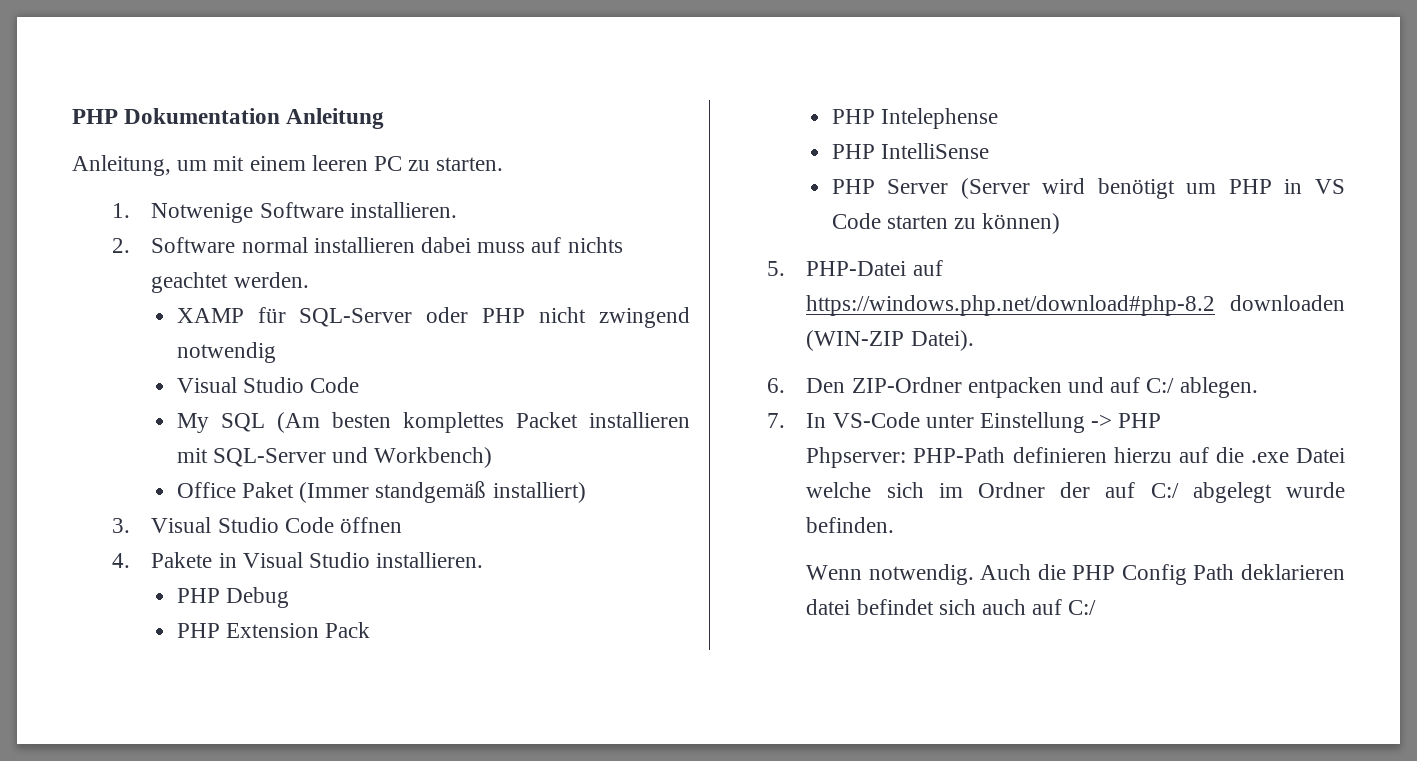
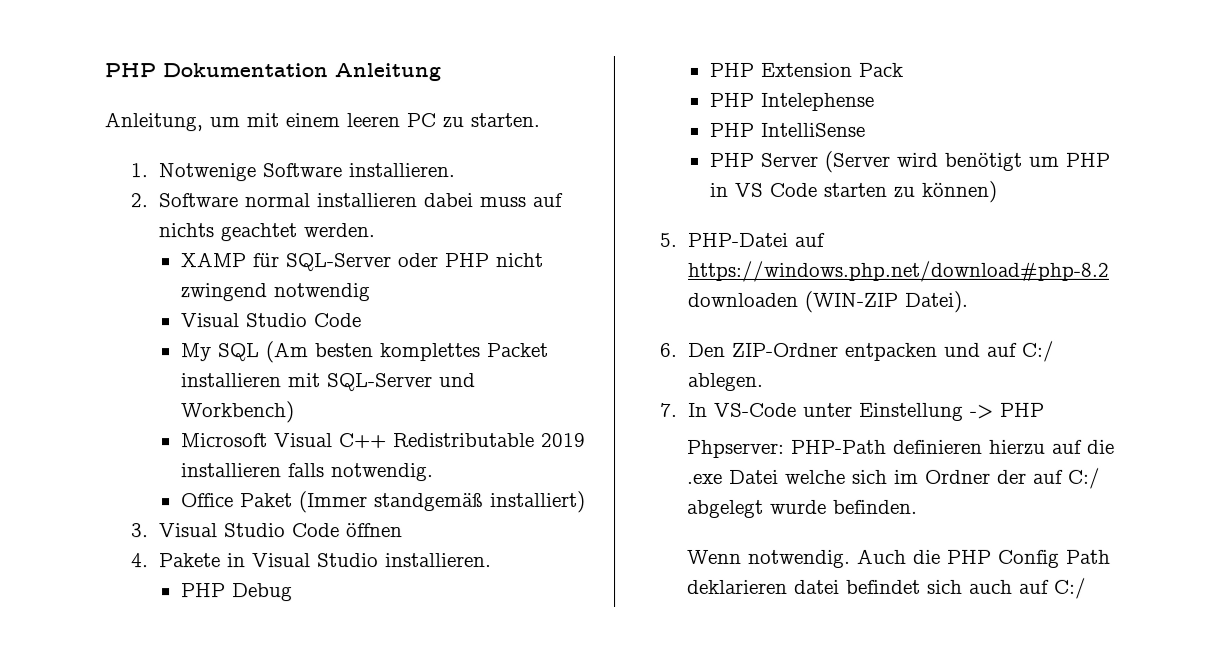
(493, 457) none -> [180,433,586,449] [180,463,434,482] // Microsoft Visual C++ Redistributable 2019 installieren falls notwendig.

